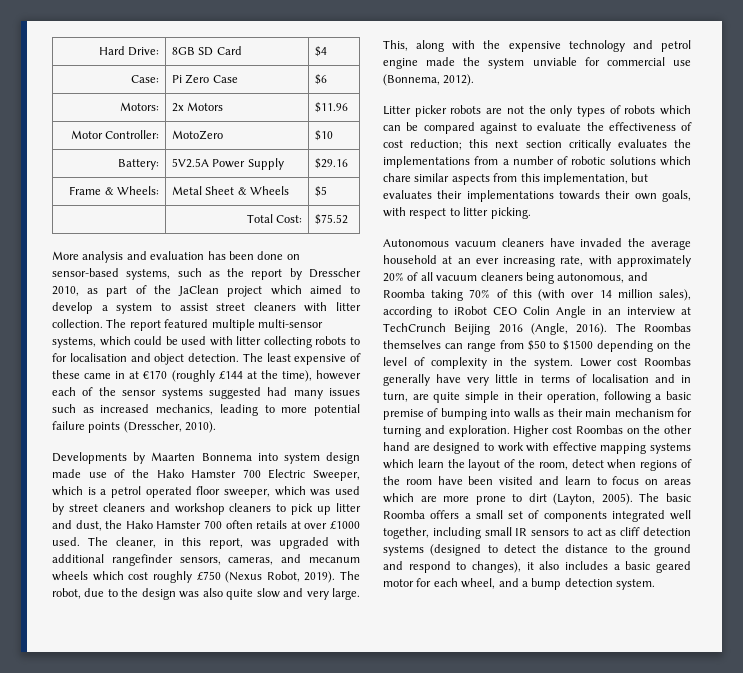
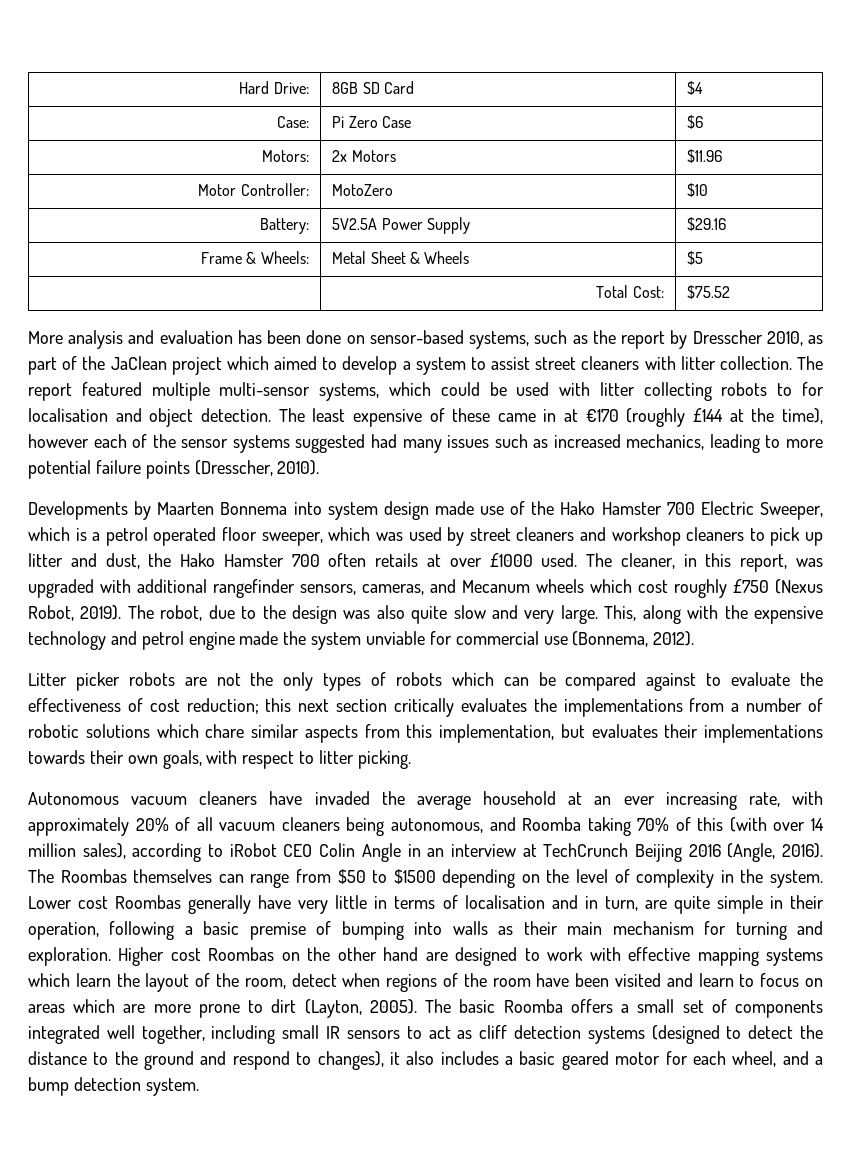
[309,557,360,563] mecanum -> [462,580,530,593] Mecanum

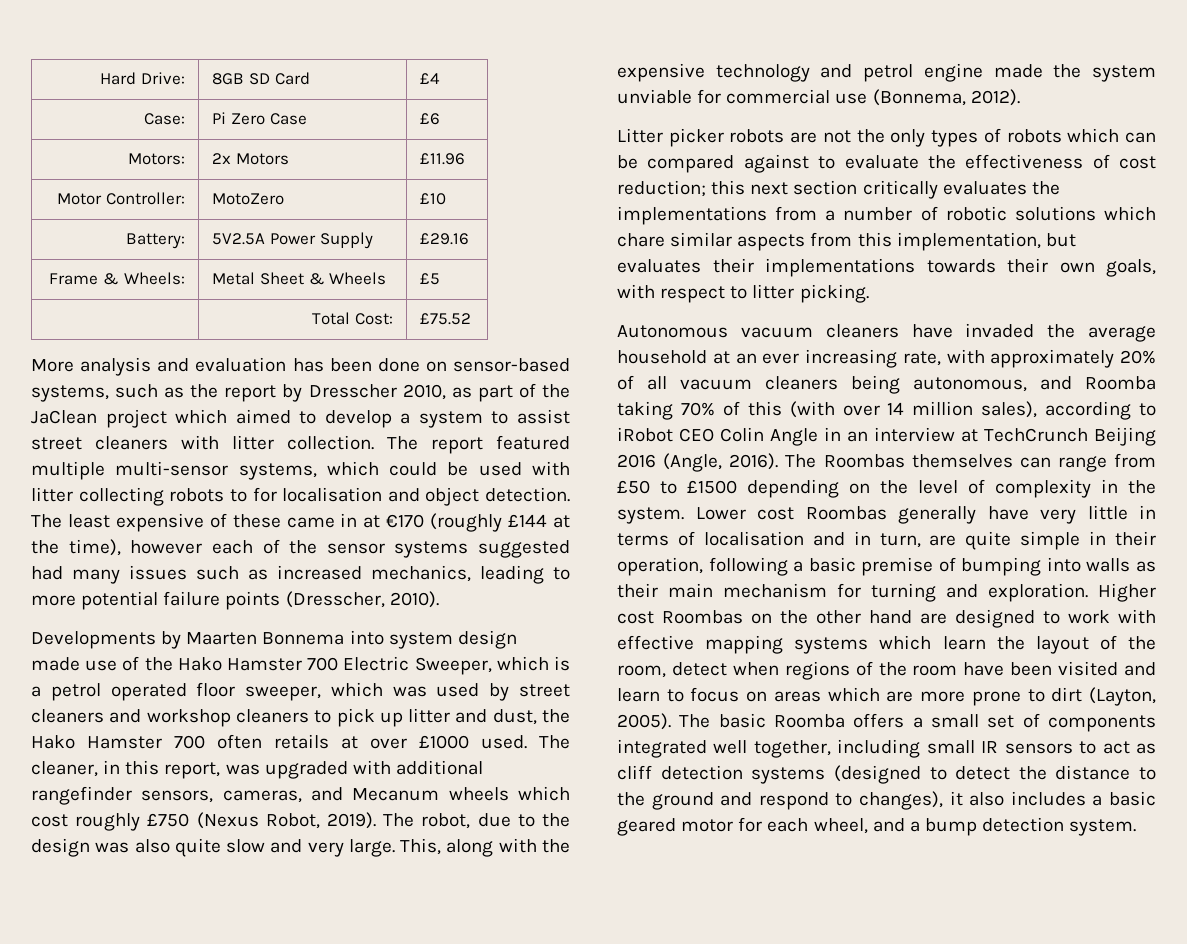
[687,81,704,95] $4 -> [420,73,441,84] £4
[687,115,704,129] $6 -> [420,113,441,125] £6
[687,149,723,163] $11.96 -> [420,153,466,165] £11.96
[687,183,709,197] $10 -> [420,193,447,205] £10
[687,217,727,231] $29.16 -> [420,233,470,245] £29.16
[687,251,704,265] $5 -> [420,273,441,285] £5
[687,285,731,299] $75.52 -> [420,313,472,325] £75.52
[337,869,436,884] $50 to $1500 -> [617,480,737,494] £50 to £1500

